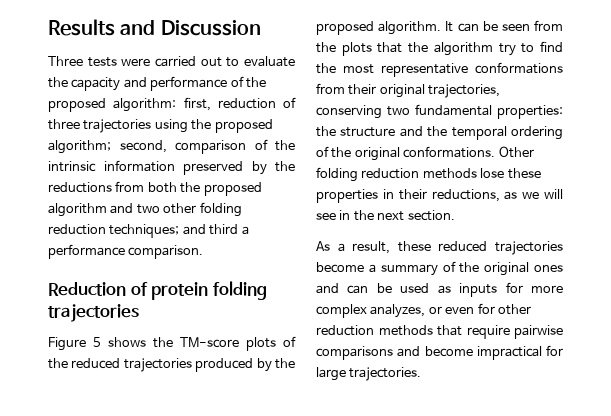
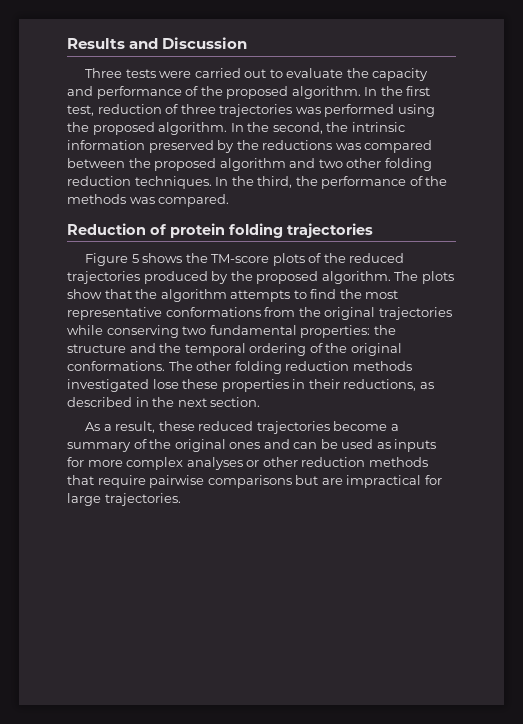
[113,97,211,112] algorithm: first, -> [291,86,431,99] [67,105,94,116] algorithm. In the first test,
(152, 126) none -> [295,104,395,117] was performed
[48,139,268,154] algorithm; second, comparison of -> [158,122,323,135] algorithm. In the second,
[115,181,177,193] from both -> [335,140,433,153] [67,158,125,168] was compared between
[109,224,249,238] [48,244,204,259] techniques; and third a performance comparison. -> [134,176,448,189] [67,194,230,207] techniques. In the third, the performance of the methods was compared.
[445,20,563,32] [316,42,372,56] It can be seen from the plots -> [394,271,454,284] [67,289,102,299] The plots show
[498,43,516,56] try -> [230,290,291,302] attempts
[348,84,501,98] their original trajectories, -> [298,307,452,320] [67,325,103,335] the original trajectories while
[498,146,534,158] Other -> [168,361,232,371] The other
(477, 173) none -> [67,379,149,392] investigated
[522,189,563,199] [316,213,336,220] we will see -> [67,397,132,407] described
[370,303,495,318] analyzes, or even for -> [186,457,260,470] analyses or
[397,346,473,357] and become -> [295,475,343,485] but are

